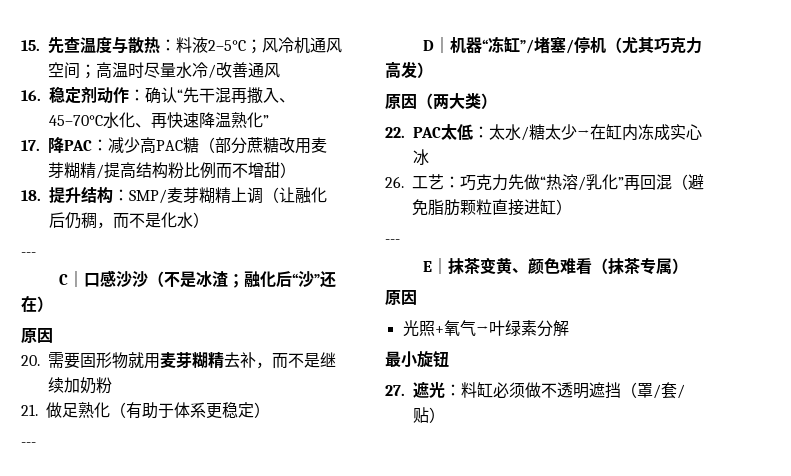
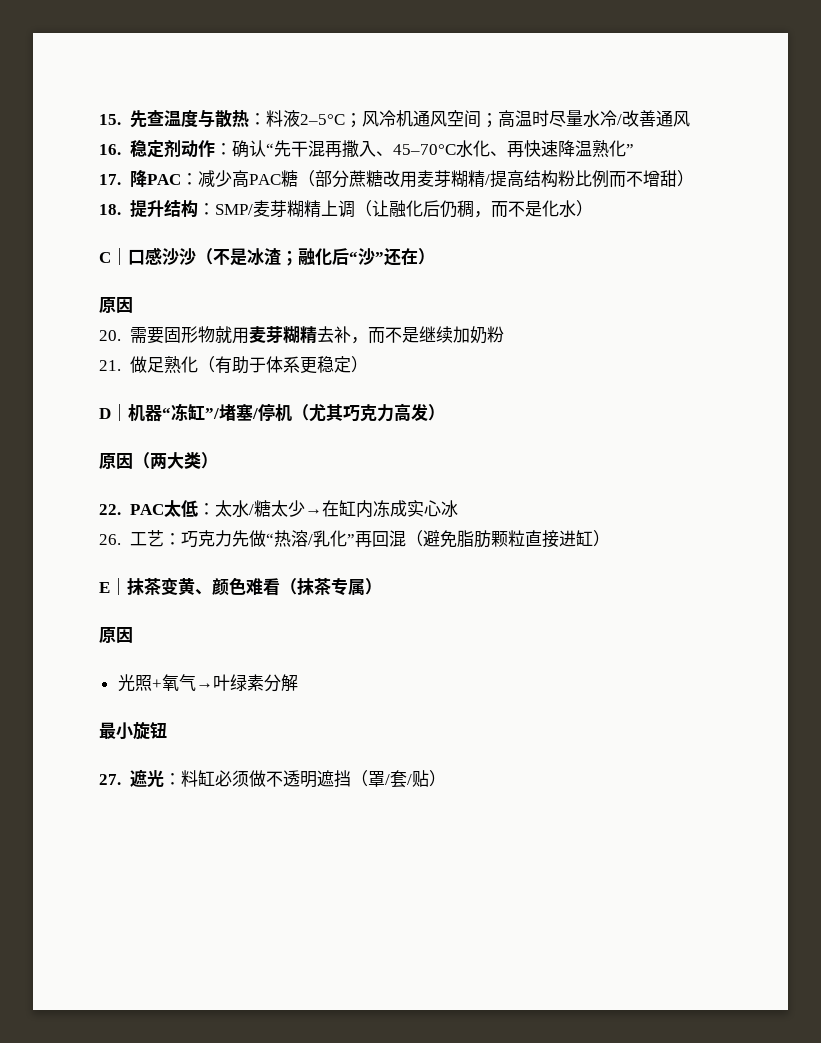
[21,252,36,257] // --- -> (593, 208) none
[21,442,36,447] // --- -> (368, 364) none
[385,239,400,244] // --- -> (610, 538) none

